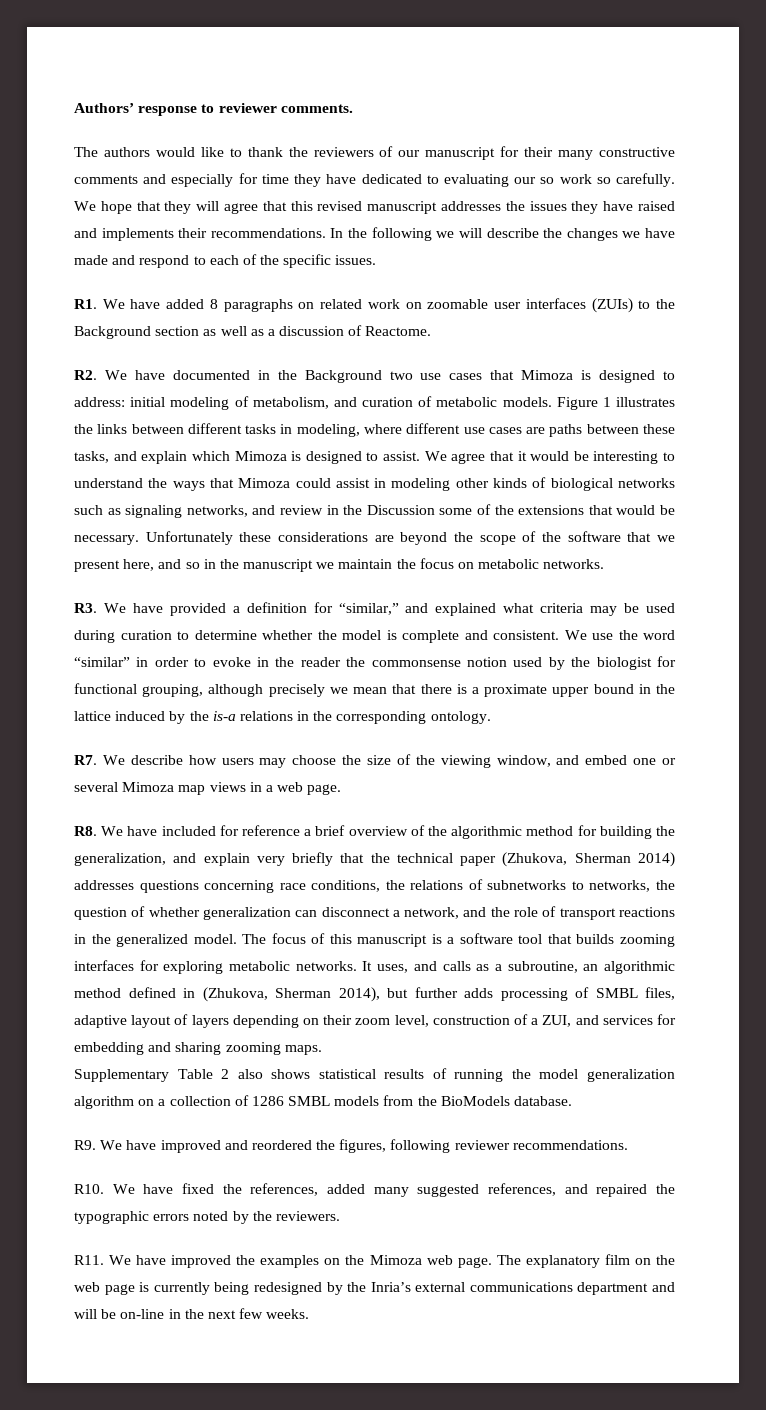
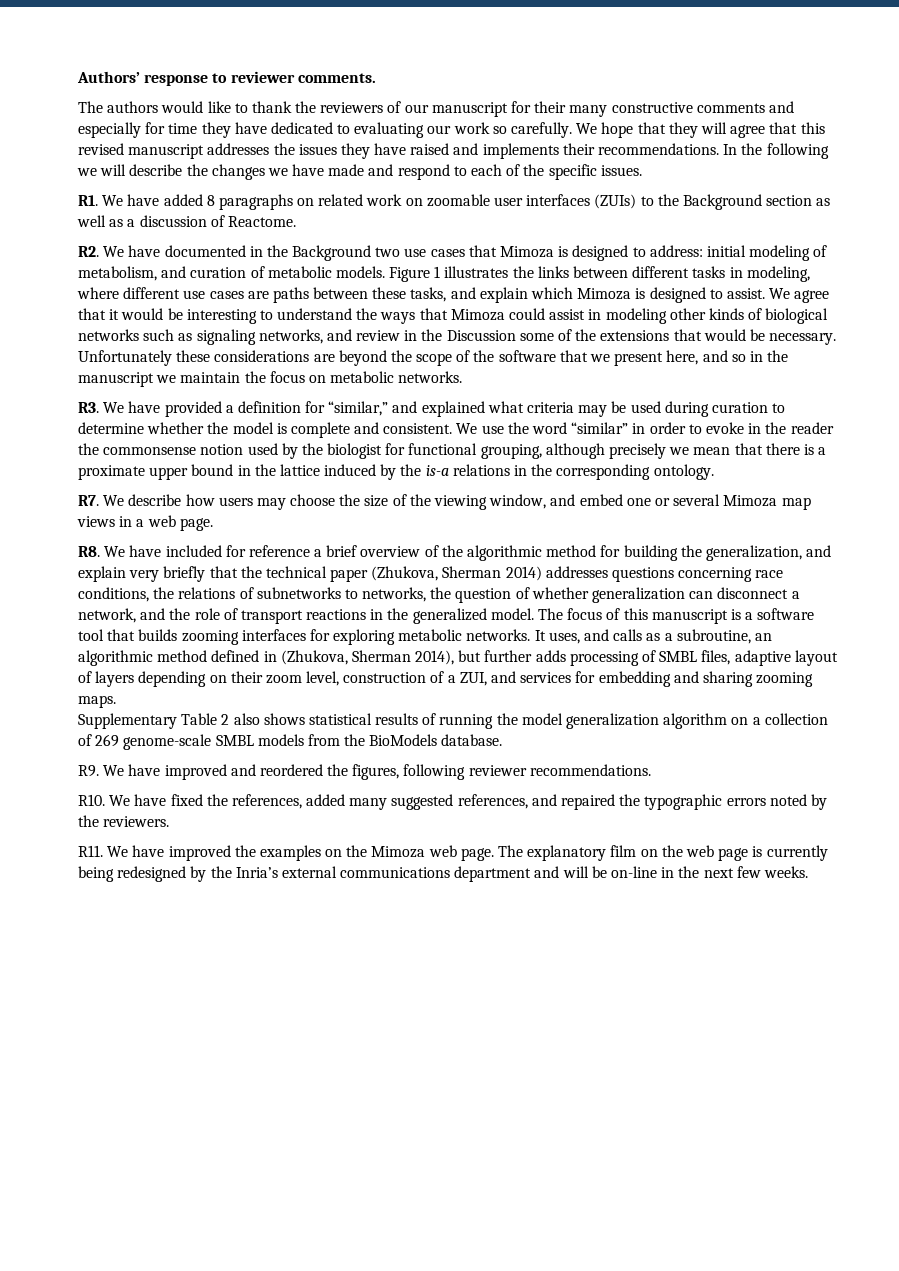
[540,177,555,184] so -> (452, 129) none
[251,1096,284,1106] 1286 -> [95,734,212,750] 269 genome-scale

